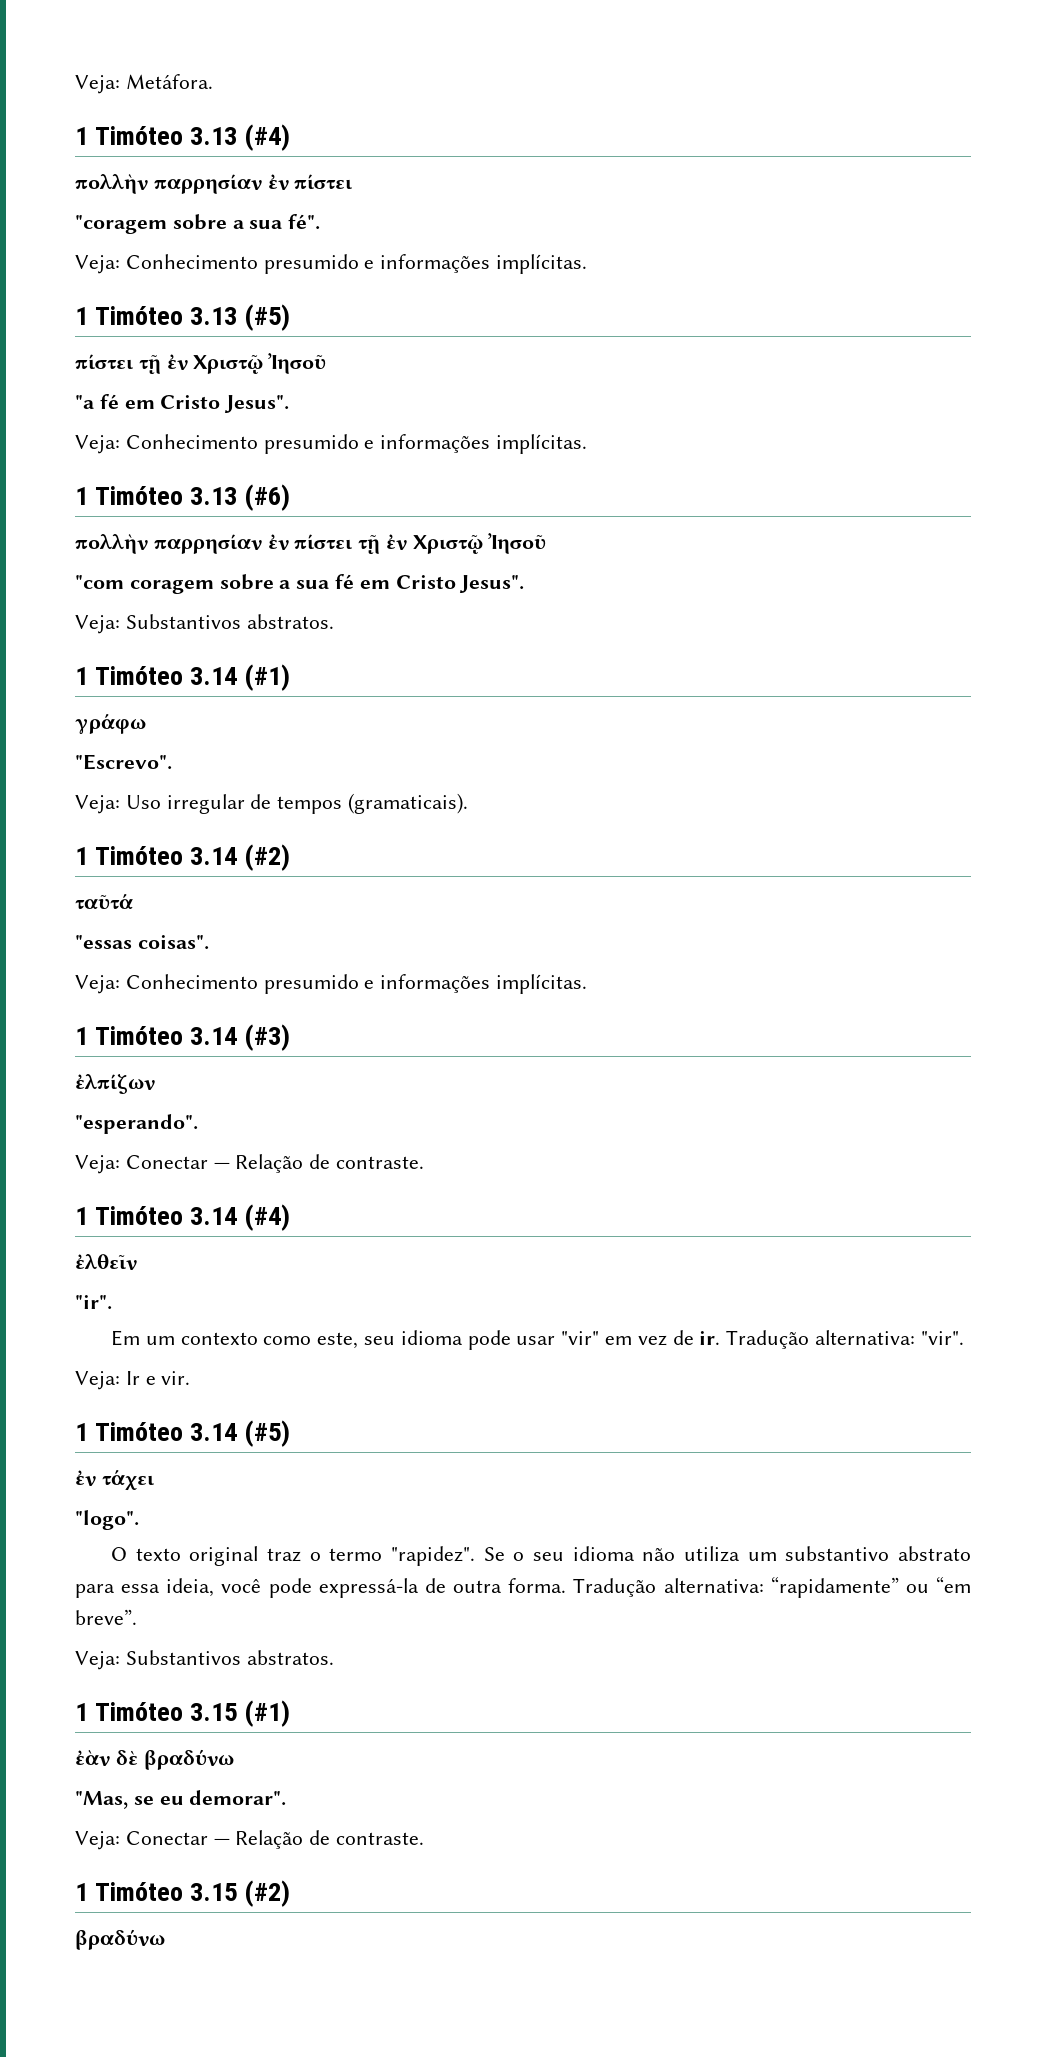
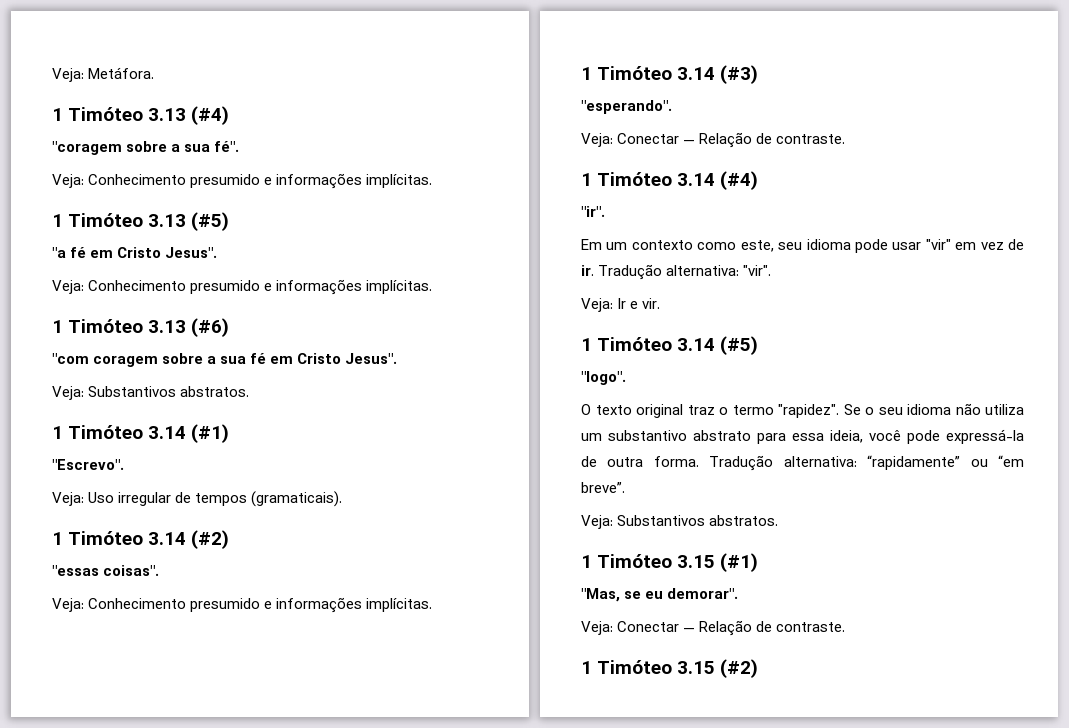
[75,174,354,194] // πολλὴν παρρησίαν ἐν πίστει -> (230, 115) none
[75,353,327,375] // πίστει τῇ ἐν Χριστῷ Ἰησοῦ -> (230, 221) none
[75,533,546,555] // πολλὴν παρρησίαν ἐν πίστει τῇ ἐν Χριστῷ Ἰησοῦ -> (230, 327) none
[75,713,146,734] // γράφω -> (230, 433) none
[75,893,133,909] // ταῦτά -> (230, 539) none
[75,1074,155,1094] // ἐλπίζων -> (759, 74) none
[75,1254,137,1271] // ἐλθεῖν -> (759, 180) none
[75,1469,155,1491] // ἐν τάχει -> (759, 345) none
[75,1749,234,1770] // ἐὰν δὲ βραδύνω -> (759, 562) none
[75,1929,165,1950] // βραδύνω -> (759, 668) none

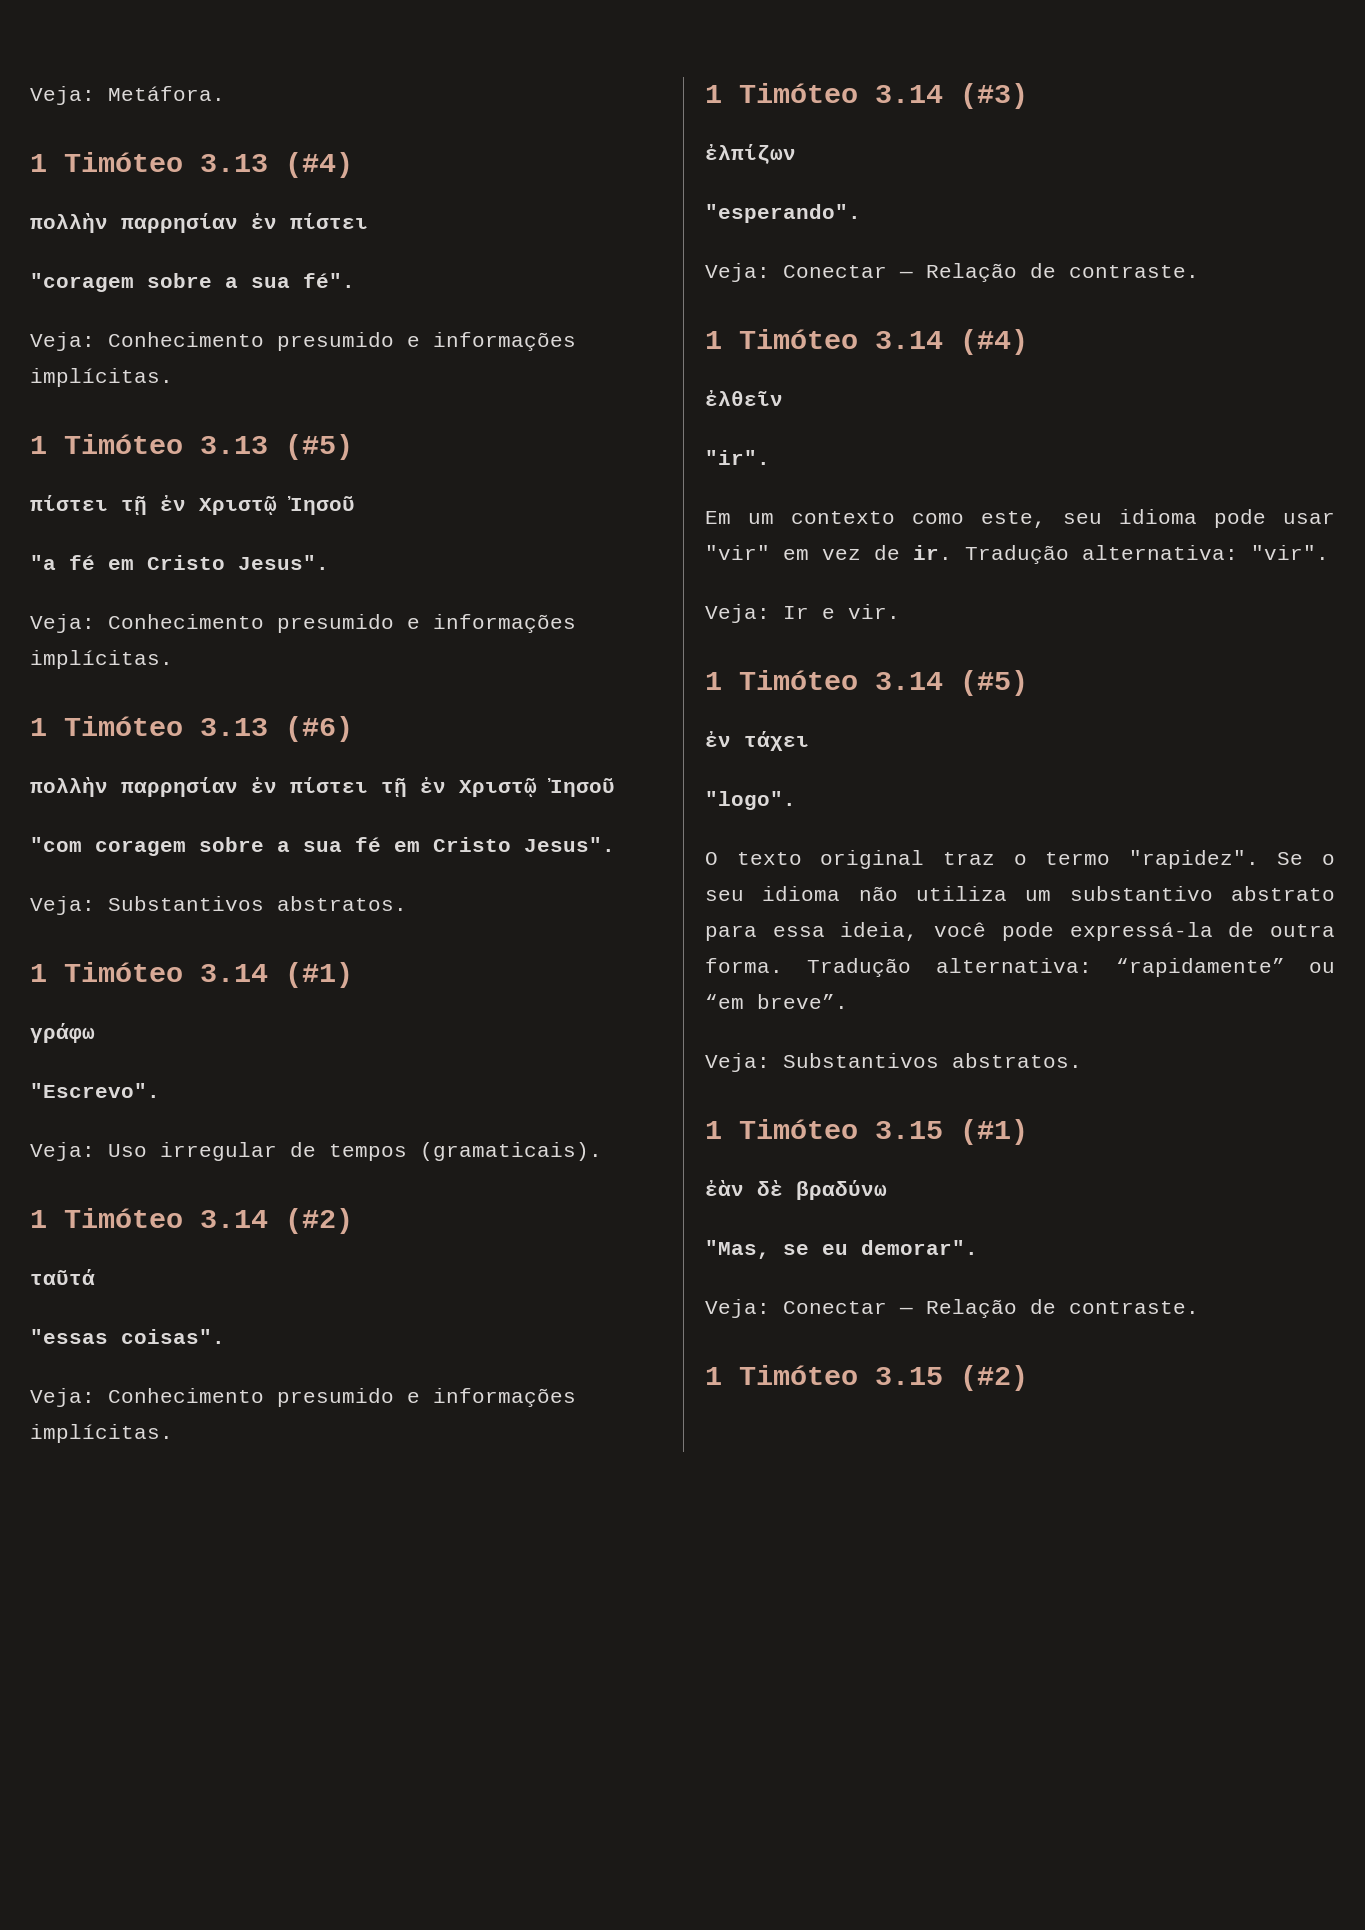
(230, 115) none -> [30,213,368,233] // πολλὴν παρρησίαν ἐν πίστει
(230, 221) none -> [30,495,355,515] // πίστει τῇ ἐν Χριστῷ Ἰησοῦ
(230, 327) none -> [30,777,615,797] // πολλὴν παρρησίαν ἐν πίστει τῇ ἐν Χριστῷ Ἰησοῦ
(230, 433) none -> [30,1023,95,1043] // γράφω
(230, 539) none -> [30,1269,95,1285] // ταῦτά
(759, 74) none -> [705,144,796,164] // ἐλπίζων
(759, 180) none -> [705,390,783,406] // ἐλθεῖν
(759, 345) none -> [705,731,809,751] // ἐν τάχει
(759, 562) none -> [705,1180,887,1200] // ἐὰν δὲ βραδύνω

